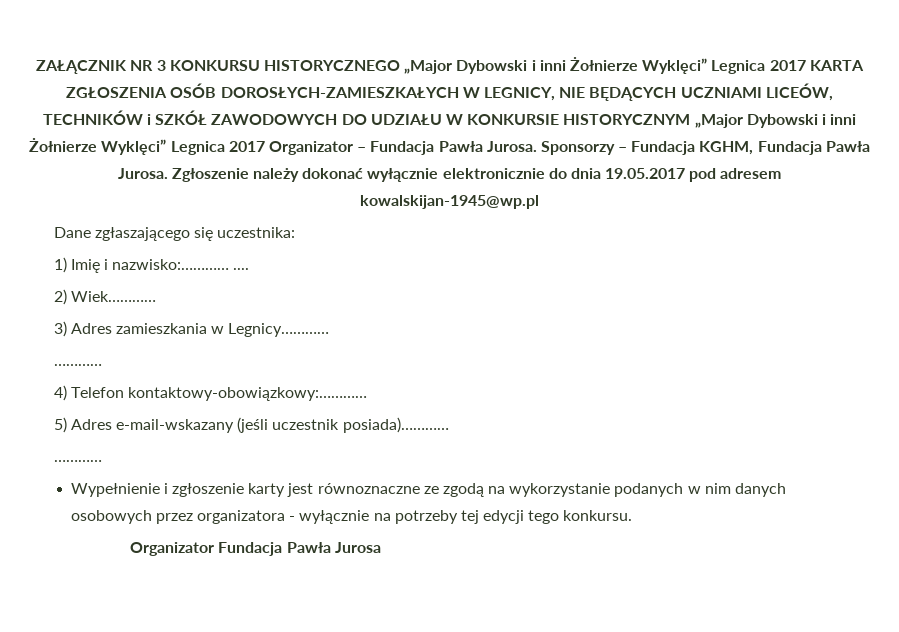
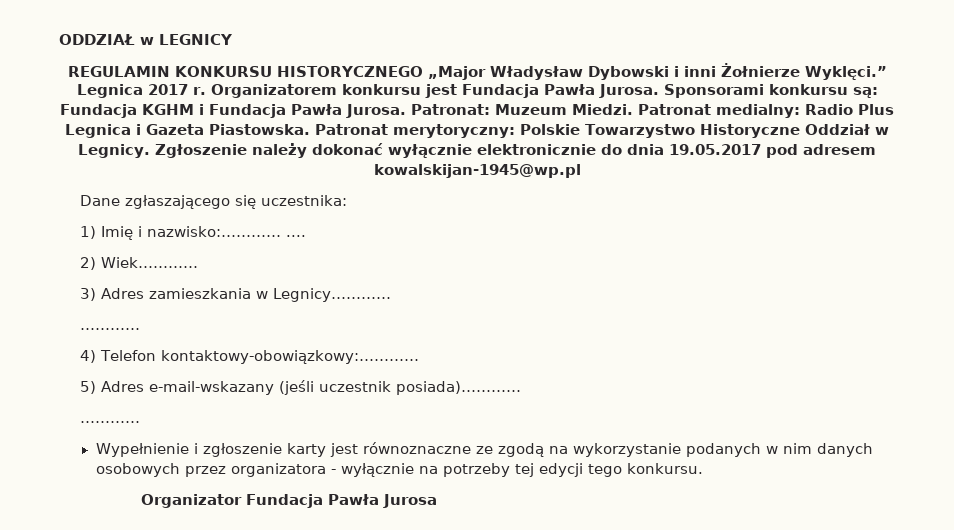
[36,60,166,74] ZAŁĄCZNIK NR 3 -> [59,34,233,45] [67,66,170,77] ODDZIAŁ w LEGNICY // REGULAMIN
[456,57,864,74] [66,83,833,101] [42,110,857,128] [29,138,870,155] [117,168,168,179] Dybowski i inni Żołnierze Wyklęci” Legnica 2017 KARTA ZGŁOSZENIA OSÓB DOROSŁYCH-ZAMIESZKAŁYCH W LEGNICY, NIE BĘDĄCYCH UCZNIAMI LICEÓW, TECHNIKÓW i SZKÓŁ ZAWODOWYCH DO UDZIAŁU W KONKURSIE HISTORYCZNYM „Major Dybowski i inni Żołnierze Wyklęci” Legnica 2017 Organizator – Fundacja Pawła Jurosa. Sponsorzy – Fundacja KGHM, Fundacja Pawła Jurosa. -> [489,63,887,80] [76,84,878,98] [60,104,894,118] [65,124,889,138] [78,144,151,158] Władysław Dybowski i inni Żołnierze Wyklęci.” Legnica 2017 r. Organizatorem konkursu jest Fundacja Pawła Jurosa. Sponsorami konkursu są: Fundacja KGHM i Fundacja Pawła Jurosa. Patronat: Muzeum Miedzi. Patronat medialny: Radio Plus Legnica i Gazeta Piastowska. Patronat merytoryczny: Polskie Towarzystwo Historyczne Oddział w Legnicy.

